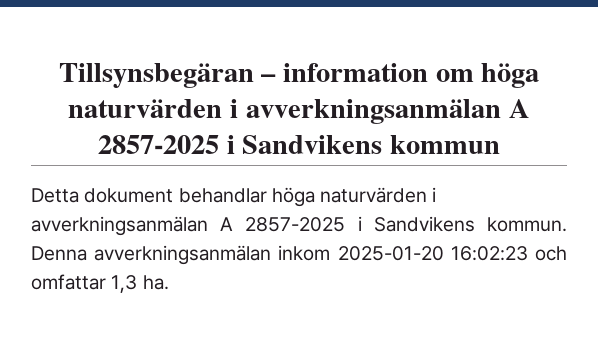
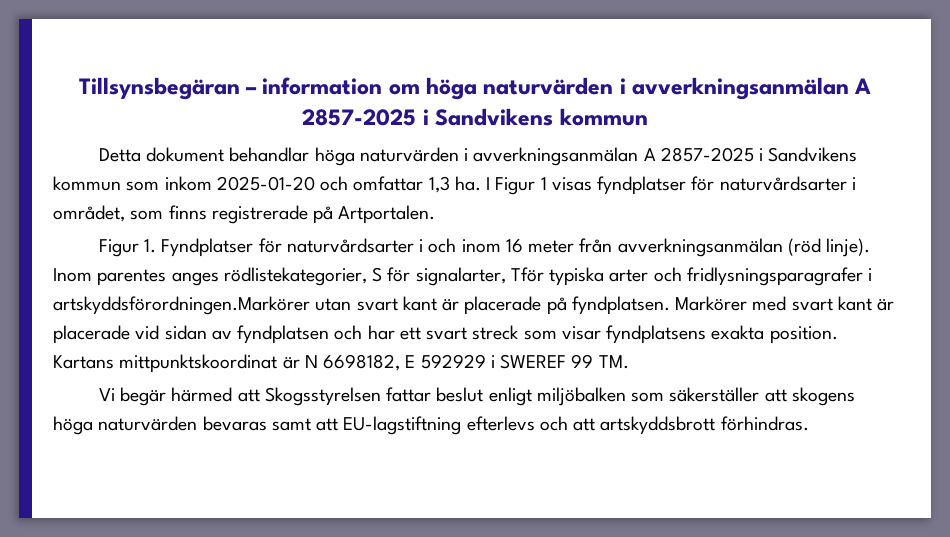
[486,217,567,232] [31,245,272,265] kommun. Denna avverkningsanmälan -> [53,176,160,191] kommun som
[450,246,528,261] 16:02:23 -> (315, 183) none
(169, 282) none -> [486,176,856,195] [53,205,436,224] [98,238,871,257] [53,267,873,286] [53,296,895,315] [53,325,838,344] [53,354,629,373] [98,387,855,406] [53,416,809,435] I Figur 1 visas fyndplatser för naturvårdsarter i området, som finns registrerade på Artportalen. // Figur 1. Fyndplatser för naturvårdsarter i och inom 16 meter från avverkningsanmälan (röd linje). Inom parentes anges rödlistekategorier, S för signalarter, Tför typiska arter och fridlysningsparagrafer i artskyddsförordningen.Markörer utan svart kant är placerade på fyndplatsen. Markörer med svart kant är placerade vid sidan av fyndplatsen och har ett svart streck som visar fyndplatsens exakta position. Kartans mittpunktskoordinat är N 6698182, E 592929 i SWEREF 99 TM. // Vi begär härmed att Skogsstyrelsen fattar beslut enligt miljöbalken som säkerställer att skogens höga naturvärden bevaras samt att EU-lagstiftning efterlevs och att artskyddsbrott förhindras.

